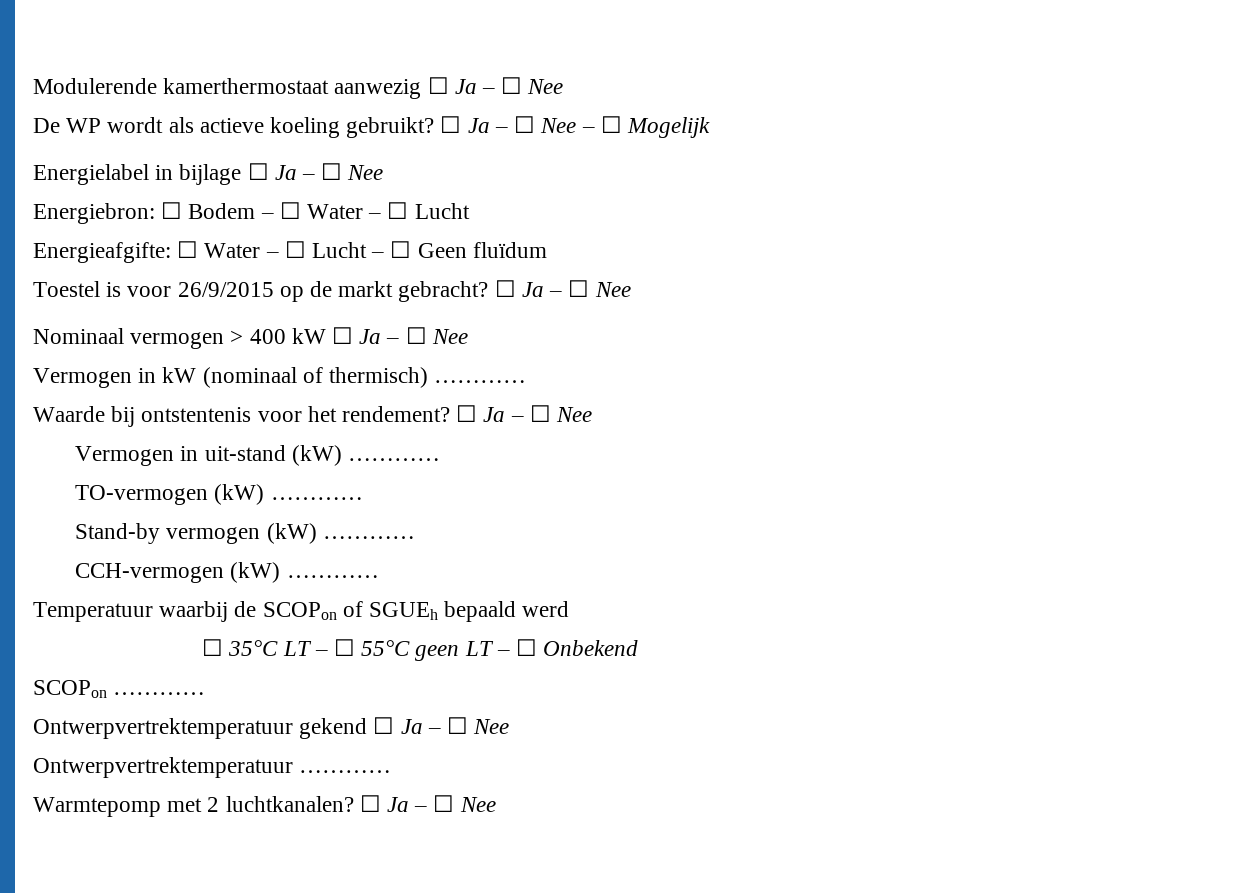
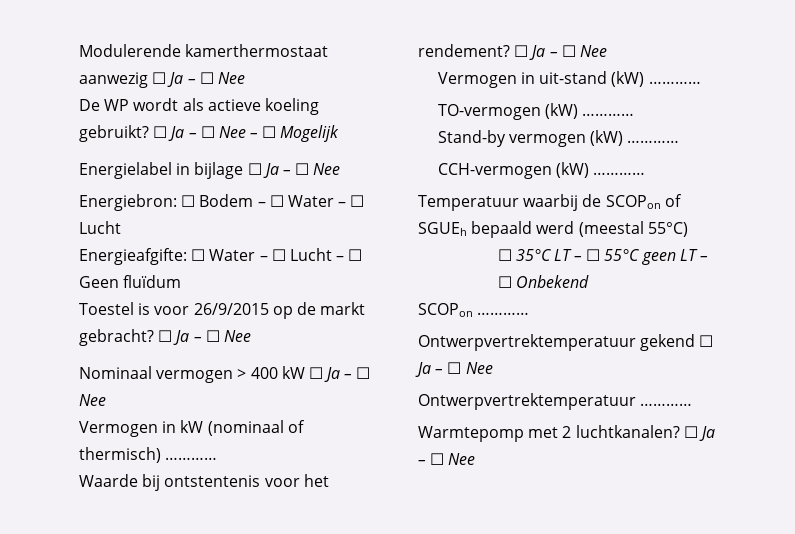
(570, 609) none -> [578,221,688,237] (meestal 55°C)

